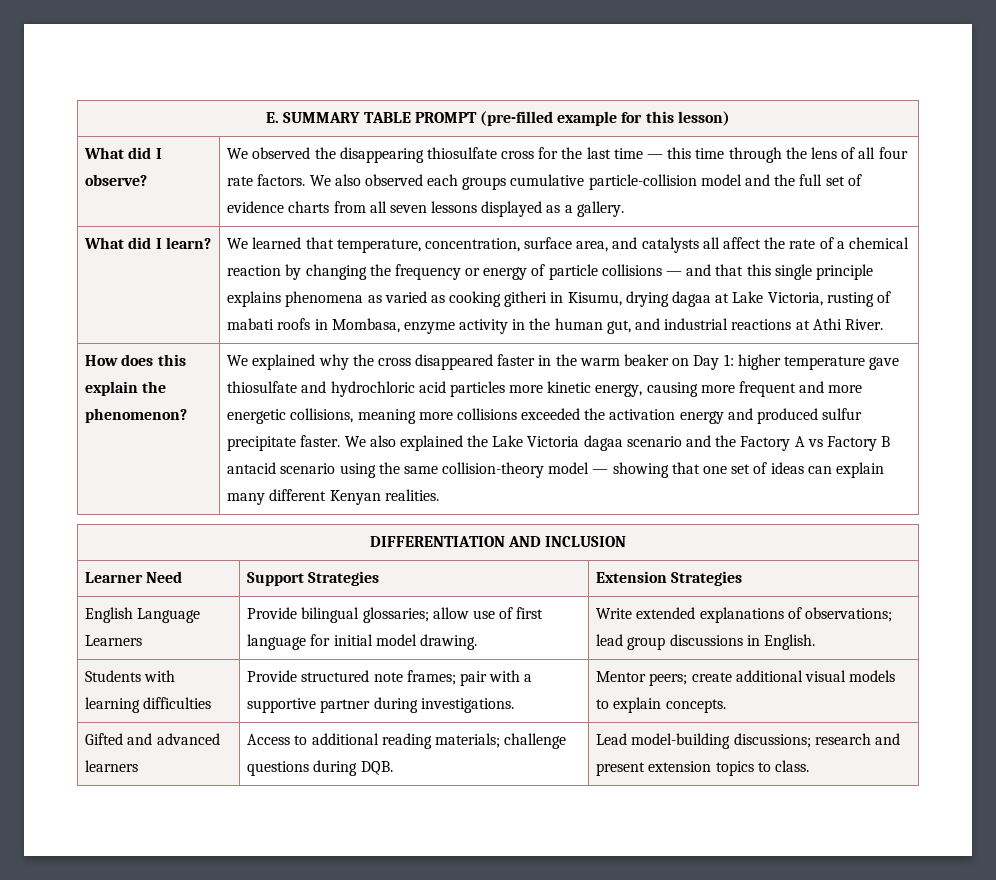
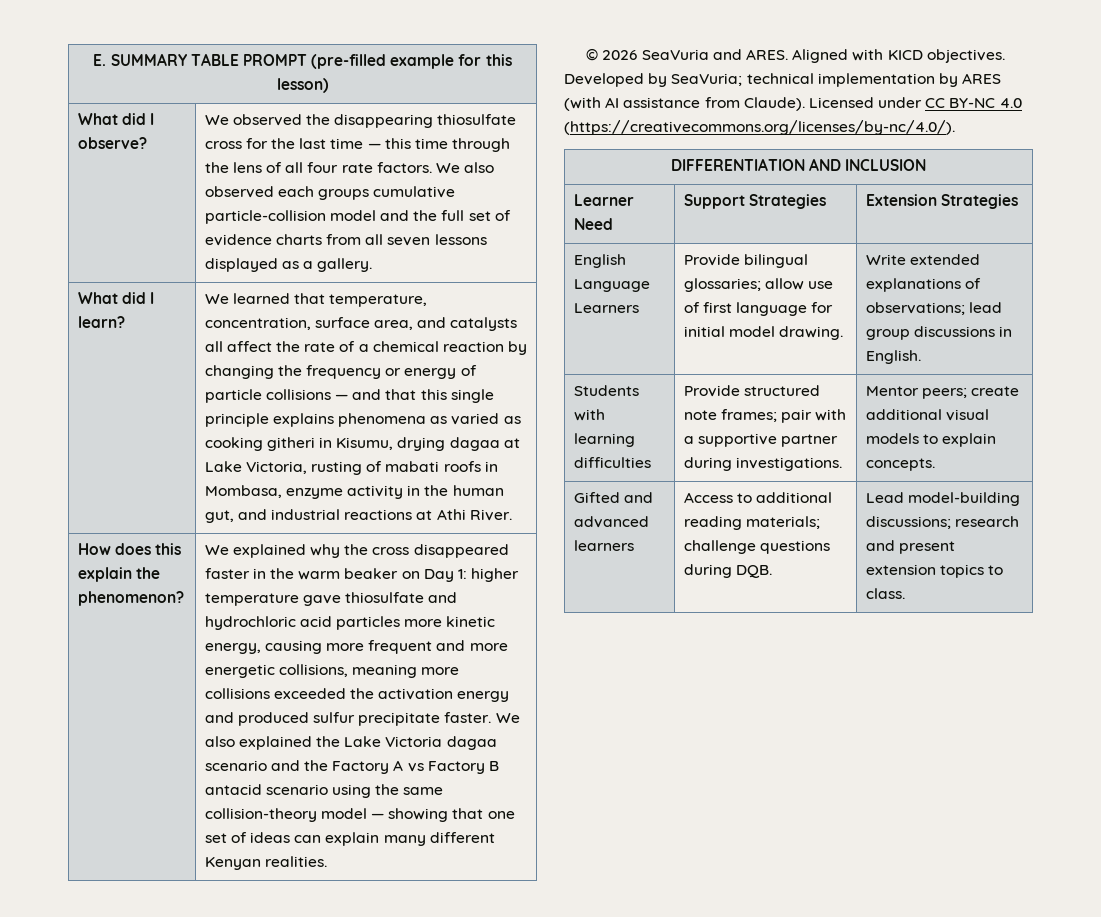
(439, 495) none -> [586,48,1005,63] [564,73,1002,87] [564,97,1022,111] [564,120,955,135] // © 2026 SeaVuria and ARES. Aligned with KICD objectives. Developed by SeaVuria; technical implementation by ARES (with AI assistance from Claude). Licensed under CC BY-NC 4.0 (https://creativecommons.org/licenses/by-nc/4.0/).

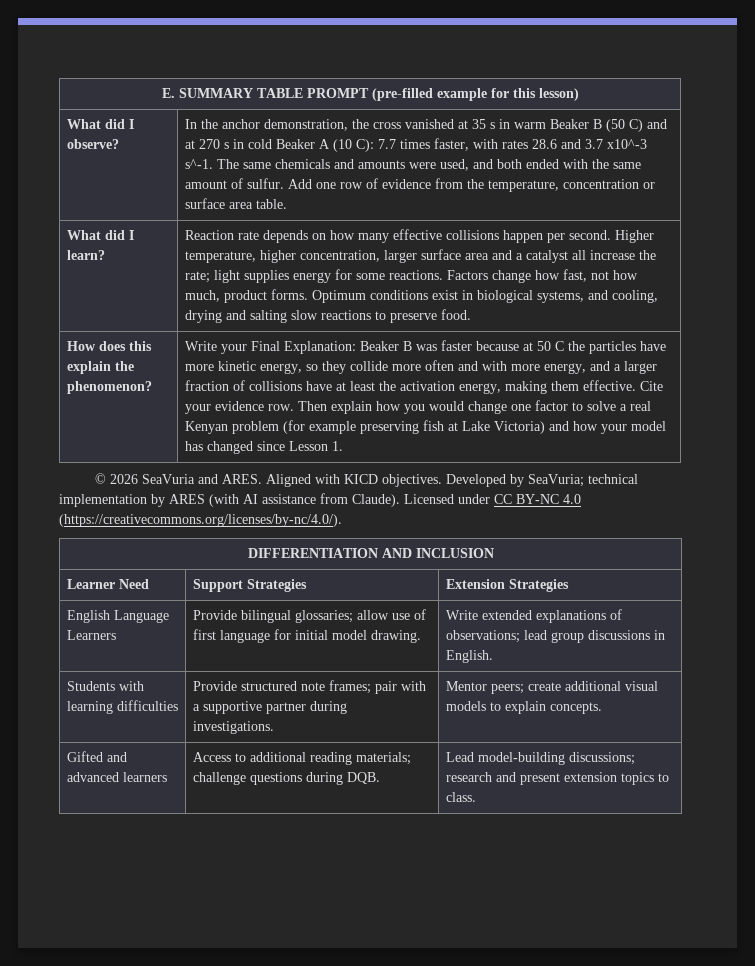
[204,114,517,128] [204,138,511,152] [204,162,495,173] [204,186,456,200] [204,210,511,224] [204,234,487,246] [204,258,373,272] [77,292,155,304] [77,316,125,328] [204,293,428,307] [204,317,518,331] [204,341,528,355] [204,365,477,379] [204,389,494,403] [204,413,521,427] [204,437,520,451] [204,461,498,475] [204,485,504,499] [204,509,512,523] We observed the disappearing thiosulfate cross for the last time — this time through the lens of all four rate factors. We also observed each groups cumulative particle-collision model and the full set of evidence charts from all seven lessons displayed as a gallery. // What did I learn? | We learned that temperature, concentration, surface area, and catalysts all affect the rate of a chemical reaction by changing the frequency or energy of particle collisions — and that this single principle explains phenomena as varied as cooking githeri in Kisumu, drying dagaa at Lake Victoria, rusting of mabati roofs in Mombasa, enzyme activity in the human gut, and industrial reactions at Athi River. -> [184,119,667,132] [184,138,647,152] [184,159,641,171] [184,178,655,192] [184,198,287,209] [66,230,134,240] [66,250,105,260] [184,229,654,243] [184,249,656,263] [184,269,638,283] [184,289,658,303] [184,309,471,323] In the anchor demonstration, the cross vanished at 35 s in warm Beaker B (50 C) and at 270 s in cold Beaker A (10 C): 7.7 times faster, with rates 28.6 and 3.7 x10^-3 s^-1. The same chemicals and amounts were used, and both ended with the same amount of sulfur. Add one row of evidence from the temperature, concentration or surface area table. // What did I learn? | Reaction rate depends on how many effective collisions happen per second. Higher temperature, higher concentration, larger surface area and a catalyst all increase the rate; light supplies energy for some reactions. Factors change how fast, not how much, product forms. Optimum conditions exist in biological systems, and cooling, drying and salting slow reactions to preserve food.
[204,544,509,558] [204,568,520,582] [204,592,458,606] [204,616,496,630] [204,640,508,654] [204,664,460,678] [204,688,510,702] [204,712,520,726] [204,736,497,750] [204,760,500,774] [204,784,444,798] [204,808,515,822] [204,832,495,846] [204,856,327,870] We explained why the cross disappeared faster in the warm beaker on Day 1: higher temperature gave thiosulfate and hydrochloric acid particles more kinetic energy, causing more frequent and more energetic collisions, meaning more collisions exceeded the activation energy and produced sulfur precipitate faster. We also explained the Lake Victoria dagaa scenario and the Factory A vs Factory B antacid scenario using the same collision-theory model — showing that one set of ideas can explain many different Kenyan realities. -> [184,340,666,354] [184,360,657,374] [184,380,663,394] [184,400,651,414] [184,420,666,434] [184,441,343,454] Write your Final Explanation: Beaker B was faster because at 50 C the particles have more kinetic energy, so they collide more often and with more energy, and a larger fraction of collisions have at least the activation energy, making them effective. Cite your evidence row. Then explain how you would change one factor to solve a real Kenyan problem (for example preserving fish at Lake Victoria) and how your model has changed since Lesson 1.

